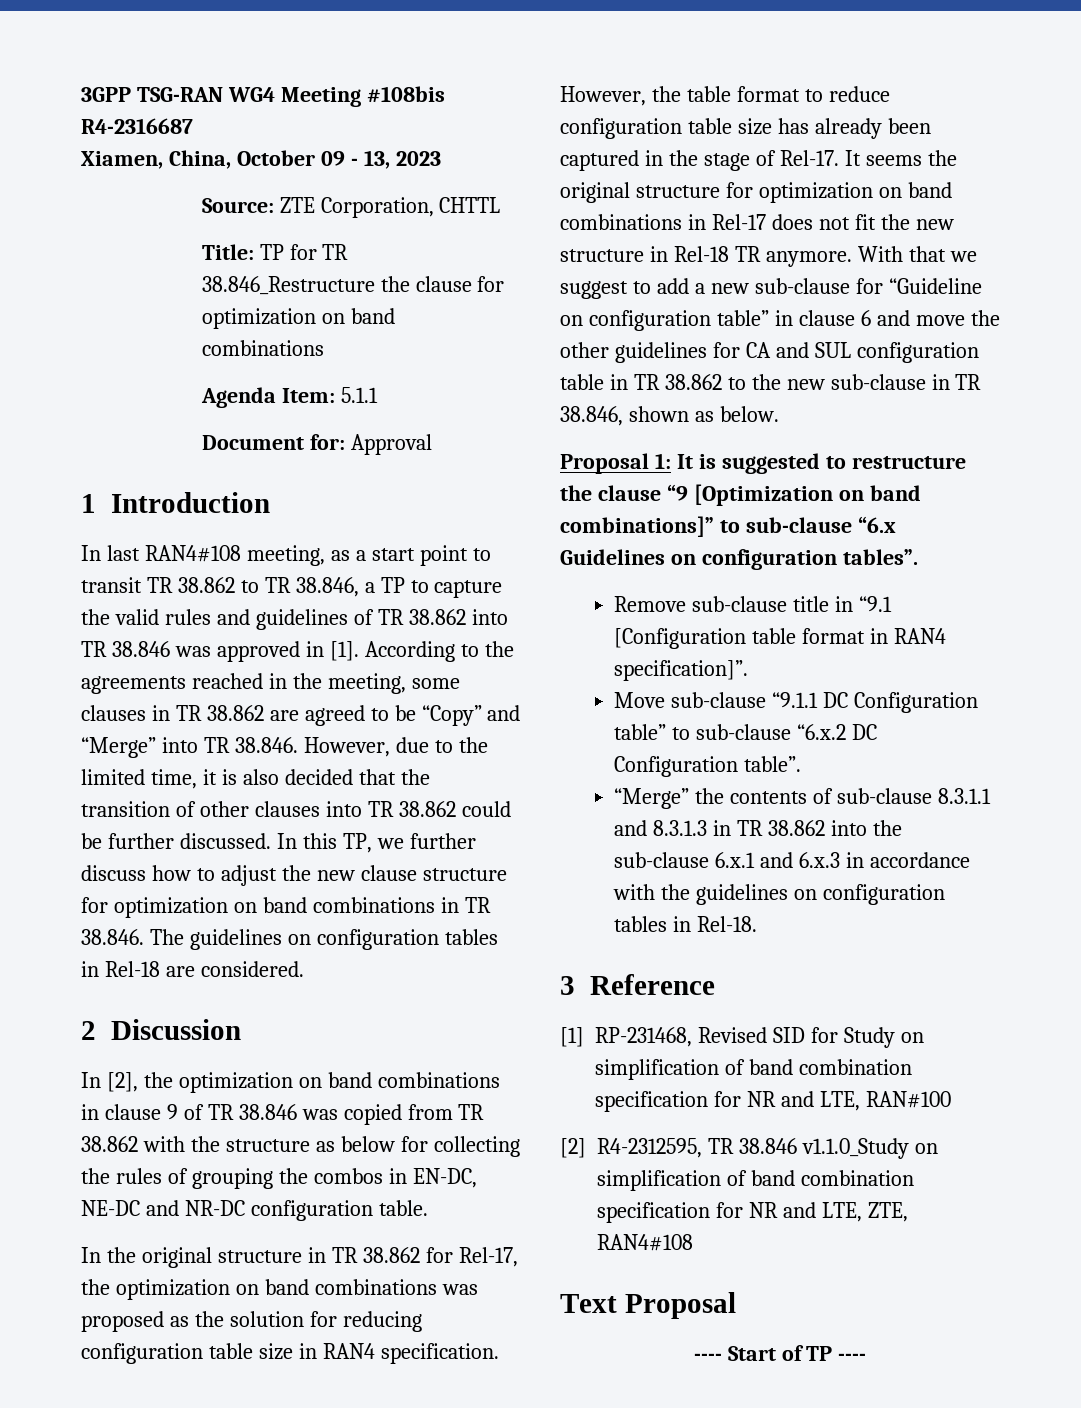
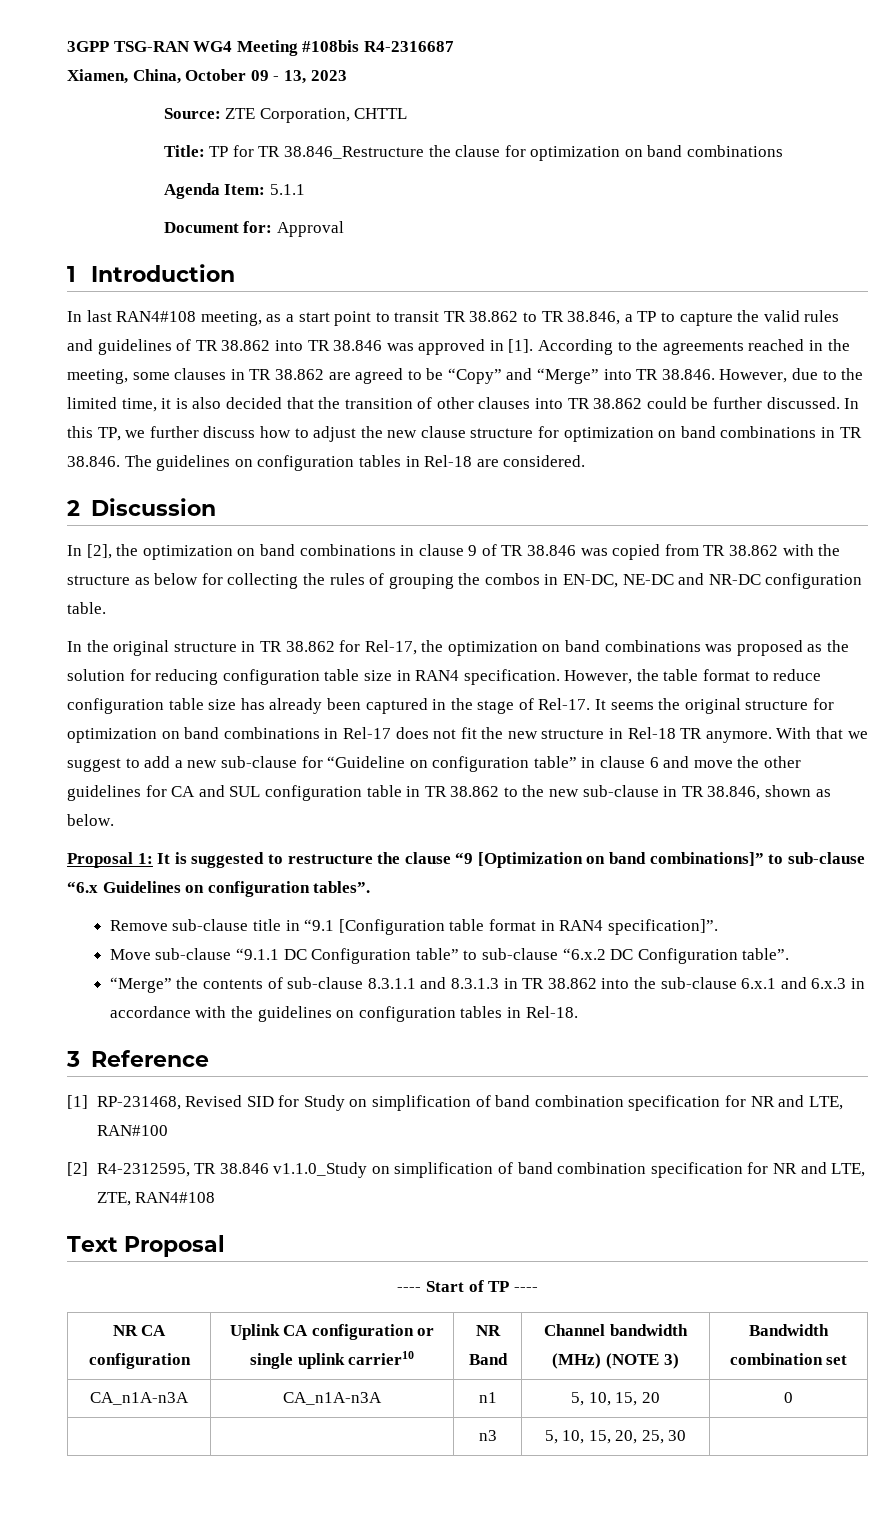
(867, 1357) none -> [112,1325,167,1336] [88,1353,191,1369] [229,1324,435,1340] [249,1351,415,1369] [475,1325,501,1336] [468,1353,508,1365] [544,1324,688,1336] [552,1353,679,1369] [749,1324,829,1336] [729,1353,848,1365] [90,1392,189,1405] [283,1392,382,1405] [478,1392,497,1403] [571,1392,660,1406] [784,1392,793,1403] [478,1430,497,1441] [544,1430,687,1444] // NR CA configuration | Uplink CA configuration or single uplink carrier10 | NR Band | Channel bandwidth (MHz) (NOTE 3) | Bandwidth combination set // CA_n1A-n3A | CA_n1A-n3A | n1 | 5, 10, 15, 20 | 0 // | | n3 | 5, 10, 15, 20, 25, 30 |

